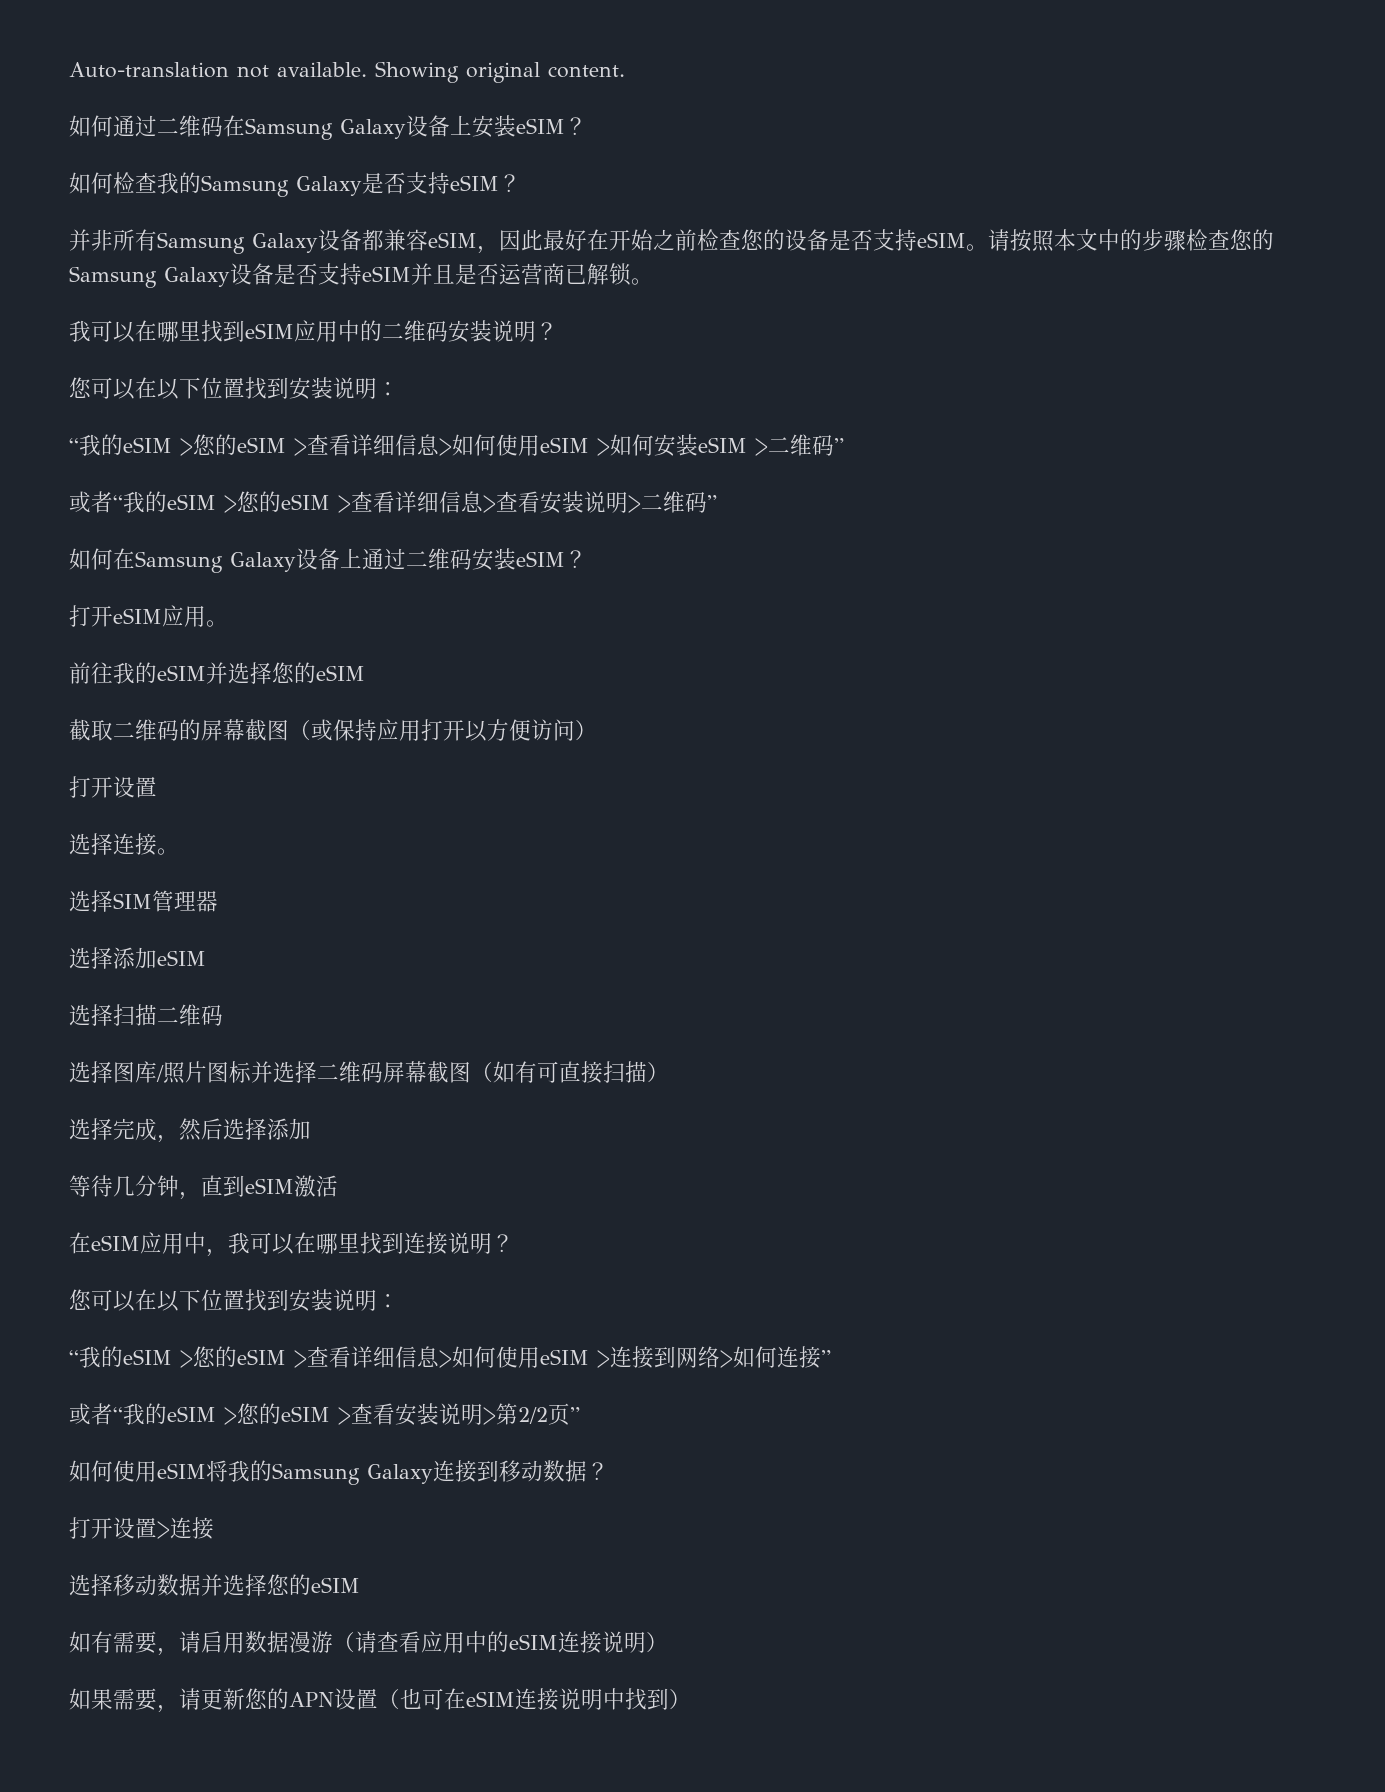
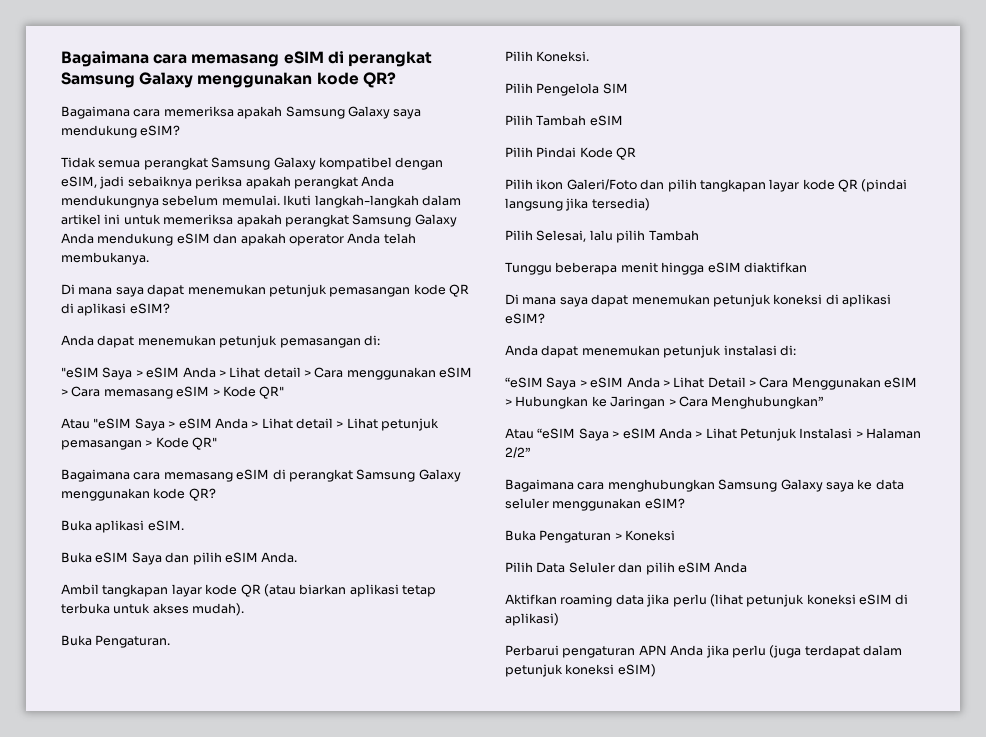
[69,61,625,83] [69,115,587,140] [69,172,521,197] [69,229,1274,254] [69,263,653,288] [69,320,558,343] [69,377,399,400] [69,434,844,457] [69,491,717,514] [69,548,587,573] [69,605,228,627] [69,662,365,684] [69,719,597,742] [69,776,157,798] [69,833,179,855] [69,890,218,912] [69,947,206,969] [69,1004,223,1026] [69,1061,669,1084] [69,1118,311,1143] [69,1175,338,1200] [69,1232,514,1257] [69,1289,399,1312] [69,1346,831,1368] [69,1403,580,1426] [69,1460,609,1485] [69,1517,214,1539] [69,1574,360,1596] [69,1631,668,1656] [69,1688,691,1713] Auto-translation not available. Showing original content. // 如何通过二维码在Samsung Galaxy设备上安装eSIM？ // 如何检查我的Samsung Galaxy是否支持eSIM？ // 并非所有Samsung Galaxy设备都兼容eSIM，因此最好在开始之前检查您的设备是否支持eSIM。请按照本文中的步骤检查您的Samsung Galaxy设备是否支持eSIM并且是否运营商已解锁。 // 我可以在哪里找到eSIM应用中的二维码安装说明？ // 您可以在以下位置找到安装说明： // “我的eSIM >您的eSIM >查看详细信息>如何使用eSIM >如何安装eSIM >二维码” // 或者“我的eSIM >您的eSIM >查看详细信息>查看安装说明>二维码” // 如何在Samsung Galaxy设备上通过二维码安装eSIM？ // 打开eSIM应用。 // 前往我的eSIM并选择您的eSIM // 截取二维码的屏幕截图（或保持应用打开以方便访问） // 打开设置 // 选择连接。 // 选择SIM管理器 // 选择添加eSIM // 选择扫描二维码 // 选择图库/照片图标并选择二维码屏幕截图（如有可直接扫描） // 选择完成，然后选择添加 // 等待几分钟，直到eSIM激活 // 在eSIM应用中，我可以在哪里找到连接说明？ // 您可以在以下位置找到安装说明： // “我的eSIM >您的eSIM >查看详细信息>如何使用eSIM >连接到网络>如何连接” // 或者“我的eSIM >您的eSIM >查看安装说明>第2/2页” // 如何使用eSIM将我的Samsung Galaxy连接到移动数据？ // 打开设置>连接 // 选择移动数据并选择您的eSIM // 如有需要，请启用数据漫游（请查看应用中的eSIM连接说明） // 如果需要，请更新您的APN设置（也可在eSIM连接说明中找到） -> [61,51,432,67] [61,72,396,88] [61,106,422,119] [61,125,181,138] [61,157,444,170] [61,176,395,189] [61,195,461,208] [61,214,457,227] [61,233,416,246] [61,252,149,265] [61,284,469,297] [61,303,170,316] [61,335,380,348] [61,367,473,380] [61,386,285,399] [61,418,440,431] [61,437,218,450] [61,469,461,482] [61,488,216,501] [61,520,184,533] [61,552,298,565] [61,584,436,597] [61,603,245,616] [61,635,171,648] [505,51,590,62] [505,83,628,96] [505,115,623,126] [505,147,637,160] [505,179,908,192] [505,198,650,211] [505,230,699,243] [505,262,807,275] [505,294,891,307] [505,313,545,324] [505,345,796,358] [505,377,918,390] [505,396,824,409] [505,428,922,441] [505,447,530,458] [505,479,904,492] [505,498,685,511] [505,530,676,543] [505,562,748,575] [505,594,909,607] [505,613,559,626] [505,645,902,658] [505,664,656,677] Bagaimana cara memasang eSIM di perangkat Samsung Galaxy menggunakan kode QR? // Bagaimana cara memeriksa apakah Samsung Galaxy saya mendukung eSIM? // Tidak semua perangkat Samsung Galaxy kompatibel dengan eSIM, jadi sebaiknya periksa apakah perangkat Anda mendukungnya sebelum memulai. Ikuti langkah-langkah dalam artikel ini untuk memeriksa apakah perangkat Samsung Galaxy Anda mendukung eSIM dan apakah operator Anda telah membukanya. // Di mana saya dapat menemukan petunjuk pemasangan kode QR di aplikasi eSIM? // Anda dapat menemukan petunjuk pemasangan di: // "eSIM Saya > eSIM Anda > Lihat detail > Cara menggunakan eSIM > Cara memasang eSIM > Kode QR" // Atau "eSIM Saya > eSIM Anda > Lihat detail > Lihat petunjuk pemasangan > Kode QR" // Bagaimana cara memasang eSIM di perangkat Samsung Galaxy menggunakan kode QR? // Buka aplikasi eSIM. // Buka eSIM Saya dan pilih eSIM Anda. // Ambil tangkapan layar kode QR (atau biarkan aplikasi tetap terbuka untuk akses mudah). // Buka Pengaturan. // Pilih Koneksi. // Pilih Pengelola SIM // Pilih Tambah eSIM // Pilih Pindai Kode QR // Pilih ikon Galeri/Foto dan pilih tangkapan layar kode QR (pindai langsung jika tersedia) // Pilih Selesai, lalu pilih Tambah // Tunggu beberapa menit hingga eSIM diaktifkan // Di mana saya dapat menemukan petunjuk koneksi di aplikasi eSIM? // Anda dapat menemukan petunjuk instalasi di: // “eSIM Saya > eSIM Anda > Lihat Detail > Cara Menggunakan eSIM > Hubungkan ke Jaringan > Cara Menghubungkan” // Atau “eSIM Saya > eSIM Anda > Lihat Petunjuk Instalasi > Halaman 2/2” // Bagaimana cara menghubungkan Samsung Galaxy saya ke data seluler menggunakan eSIM? // Buka Pengaturan > Koneksi // Pilih Data Seluler dan pilih eSIM Anda // Aktifkan roaming data jika perlu (lihat petunjuk koneksi eSIM di aplikasi) // Perbarui pengaturan APN Anda jika perlu (juga terdapat dalam petunjuk koneksi eSIM)

